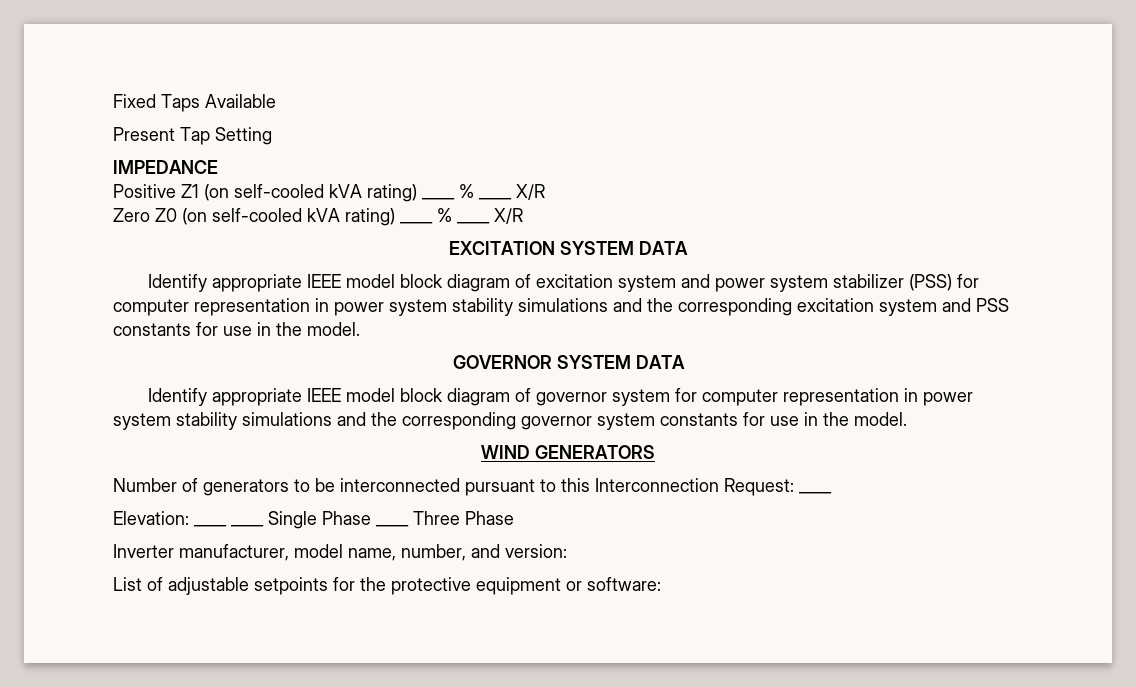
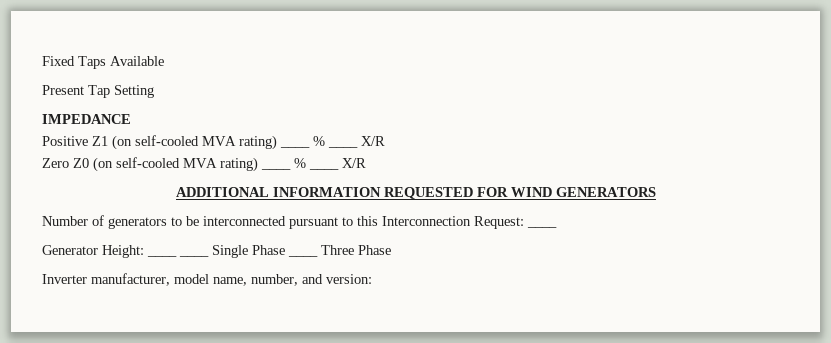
[329,184,362,198] kVA -> [202,136,236,146] MVA
[307,208,433,226] [437,208,452,222] [457,208,523,224] [449,241,688,255] [148,274,980,292] [113,298,1009,316] [113,322,360,336] [452,355,685,369] [148,388,974,406] [113,412,907,430] kVA rating) ____ % ____ X/R // EXCITATION SYSTEM DATA // Identify appropriate IEEE model block diagram of excitation system and power system stabilizer (PSS) for computer representation in power system stability simulations and the corresponding excitation system and PSS constants for use in the model. // GOVERNOR SYSTEM DATA // Identify appropriate IEEE model block diagram of governor system for computer representation in power system stability simulations and the corresponding governor system constants for use in the model. // -> [183,157,291,172] [294,158,306,168] [309,168,339,170] [342,158,366,168] [175,187,508,199] MVA rating) ____ % ____ X/R // ADDITIONAL INFORMATION REQUESTED FOR
[113,511,189,525] Elevation: -> [42,245,144,258] Generator Height:
[113,577,661,595] // List of adjustable setpoints for the protective equipment or software: -> (372, 279) none

